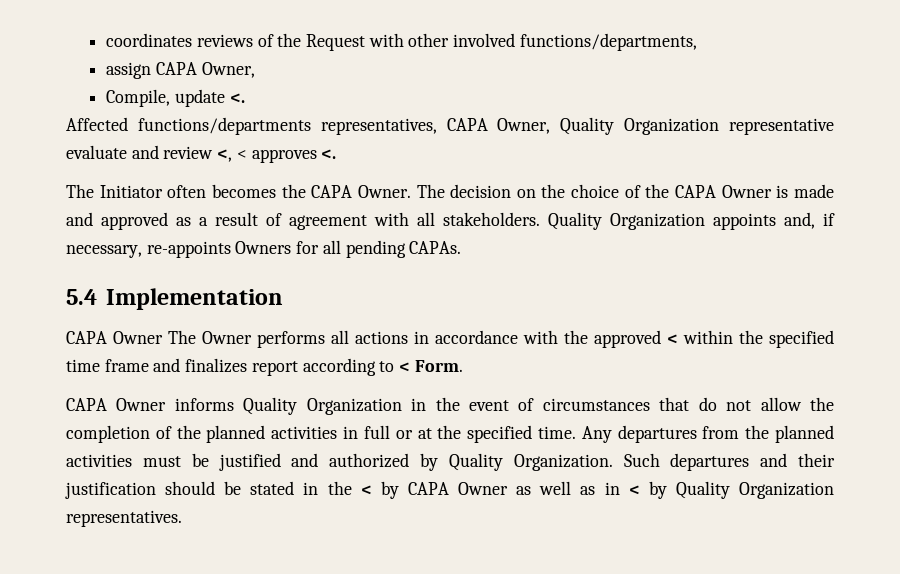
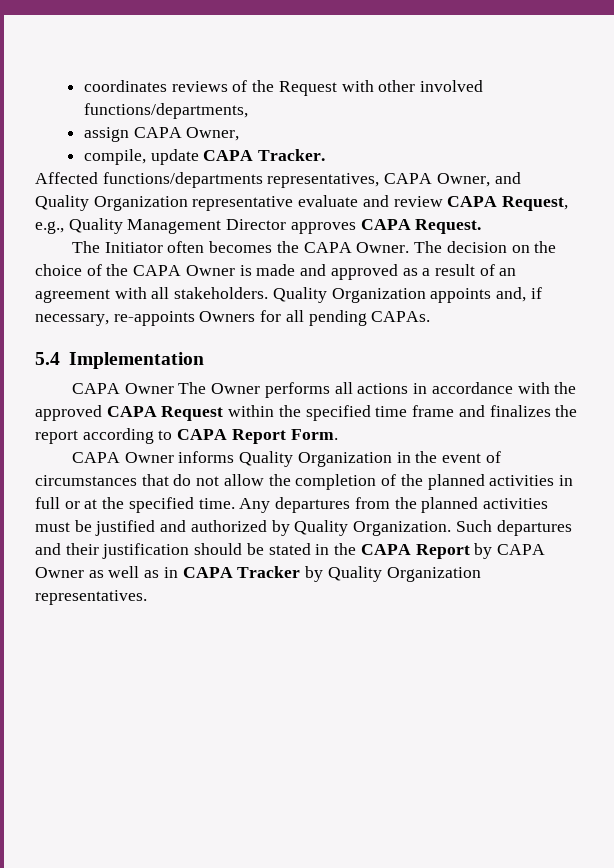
[106,89,245,107] Compile, update <. -> [83,149,326,165] compile, update CAPA Tracker.
(551, 126) none -> [494,172,521,184] and
[217,149,337,163] <, < approves <. -> [447,196,569,211] [35,218,482,234] CAPA Request, e.g., Quality Management Director approves CAPA Request.
(282, 219) none -> [499,268,517,276] an
[667,334,678,344] < -> [106,406,224,421] CAPA Request
(248, 365) none -> [555,405,578,417] the
[399,362,411,372] < -> [177,429,286,444] CAPA Report
[360,485,372,495] < -> [360,544,470,559] CAPA Report
[628,485,640,495] < -> [182,566,301,578] CAPA Tracker

